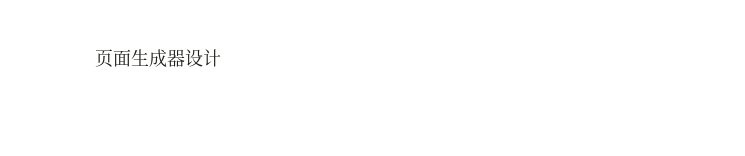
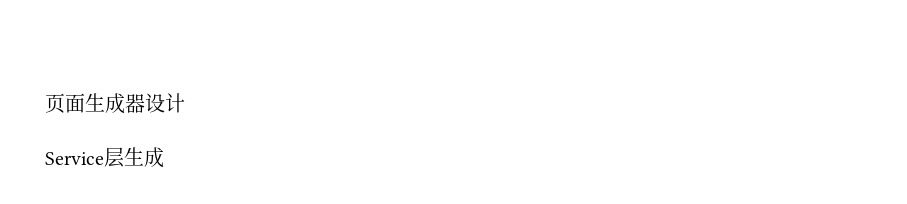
(221, 58) none -> [45,147,164,168] // Service层生成

